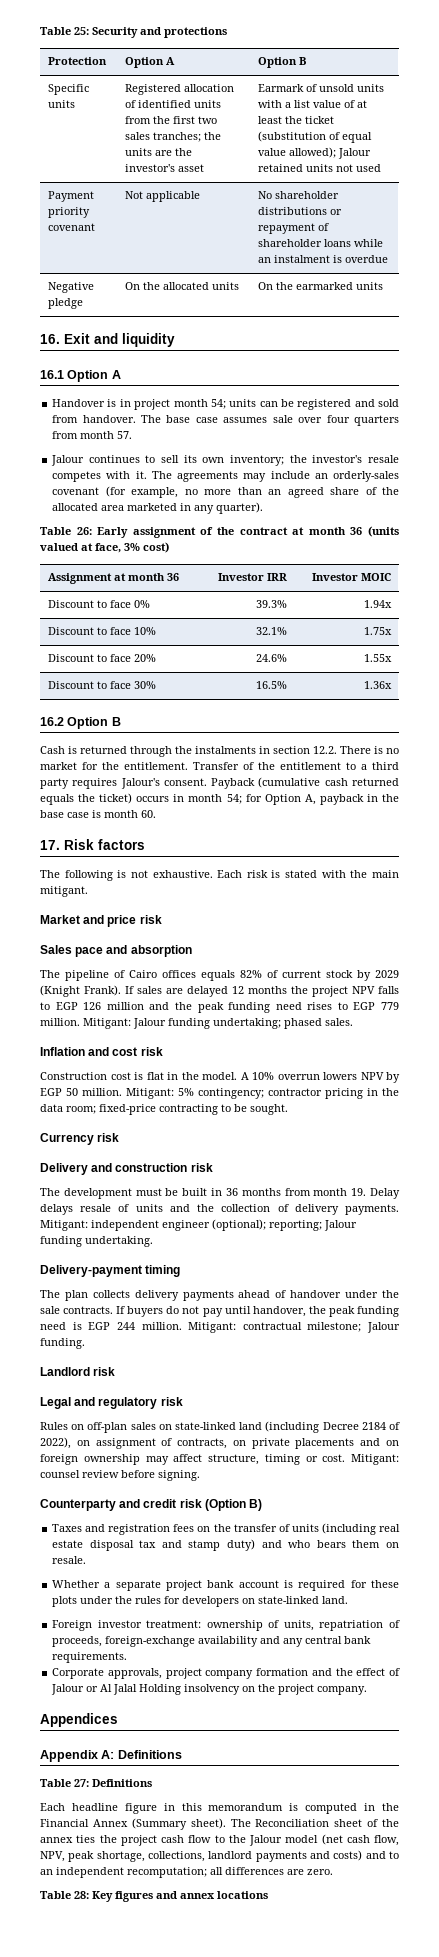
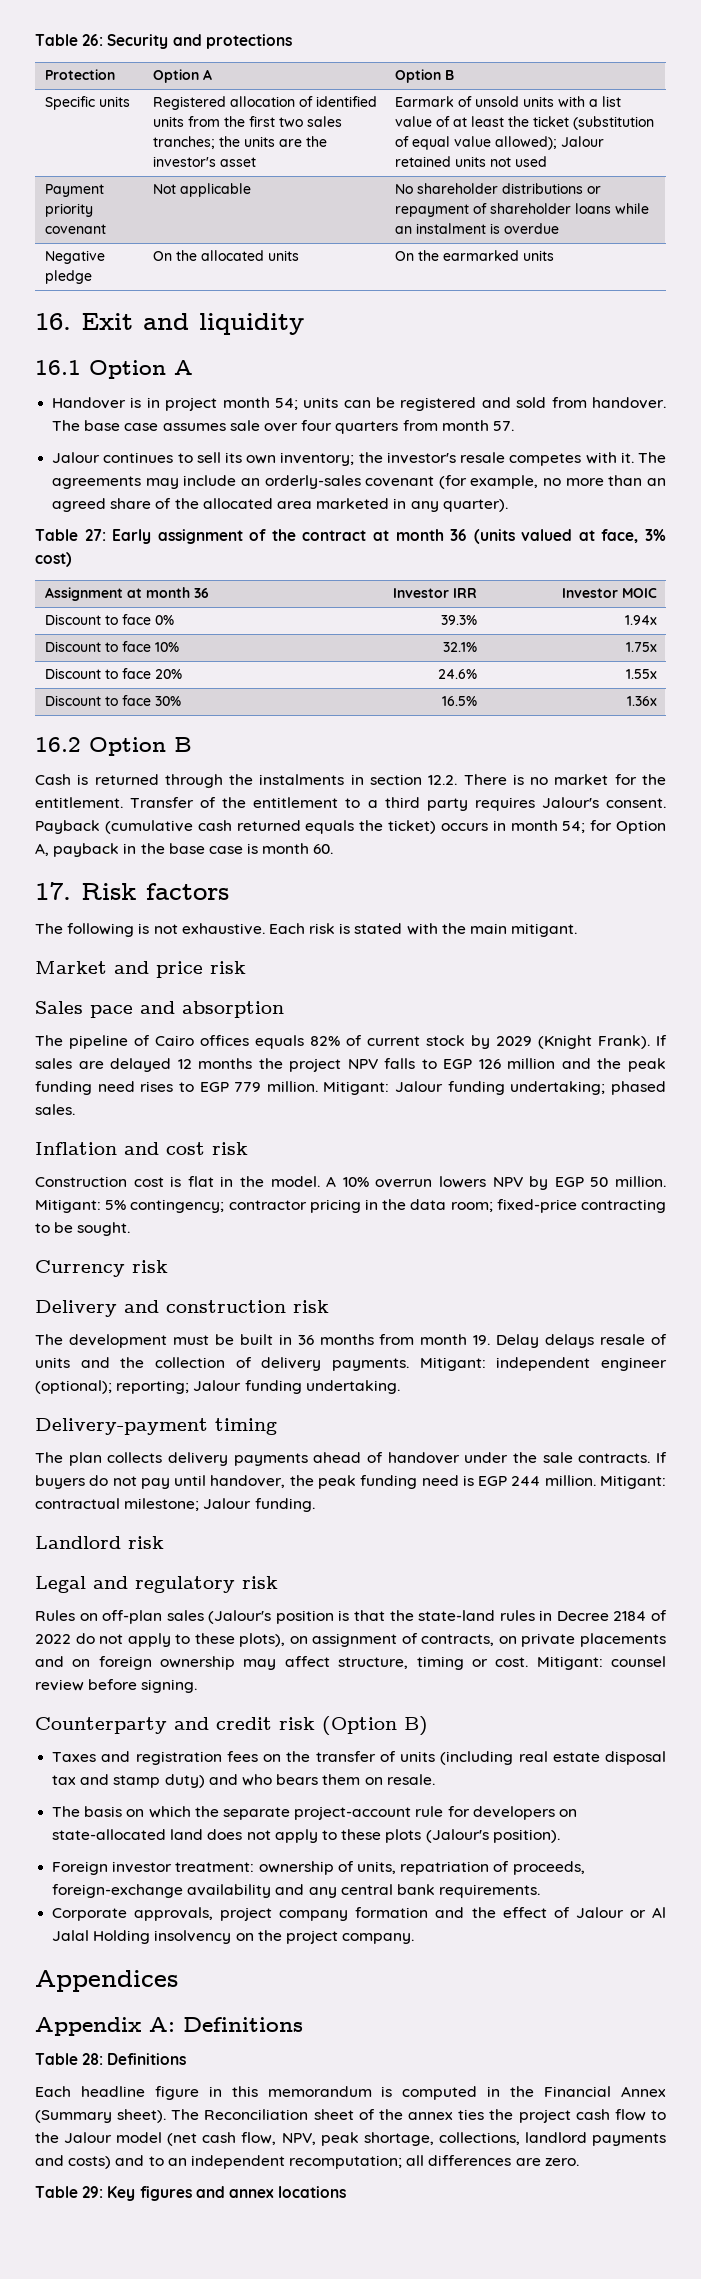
[40,27,89,35] Table 25: -> [35,34,104,46] Table 26:
[76,527,92,535] 26: -> [84,529,106,541] 27:
[158,1421,400,1433] [40,1437,71,1449] on state-linked land (including Decree 2184 of 2022), -> [208,1610,667,1624] [35,1633,286,1647] (Jalour's position is that the state-land rules in Decree 2184 of 2022 do not apply to these plots),
[52,1580,399,1591] [52,1596,349,1607] Whether a separate project bank account is required for these plots under the rules for developers on state-linked land. -> [52,1806,577,1820] [52,1829,560,1843] The basis on which the separate project-account rule for developers on state-allocated land does not apply to these plots (Jalour's position).
[74,1779,89,1787] 27: -> [82,2053,104,2065] 28:
[74,1891,89,1899] 28: -> [82,2186,104,2198] 29:

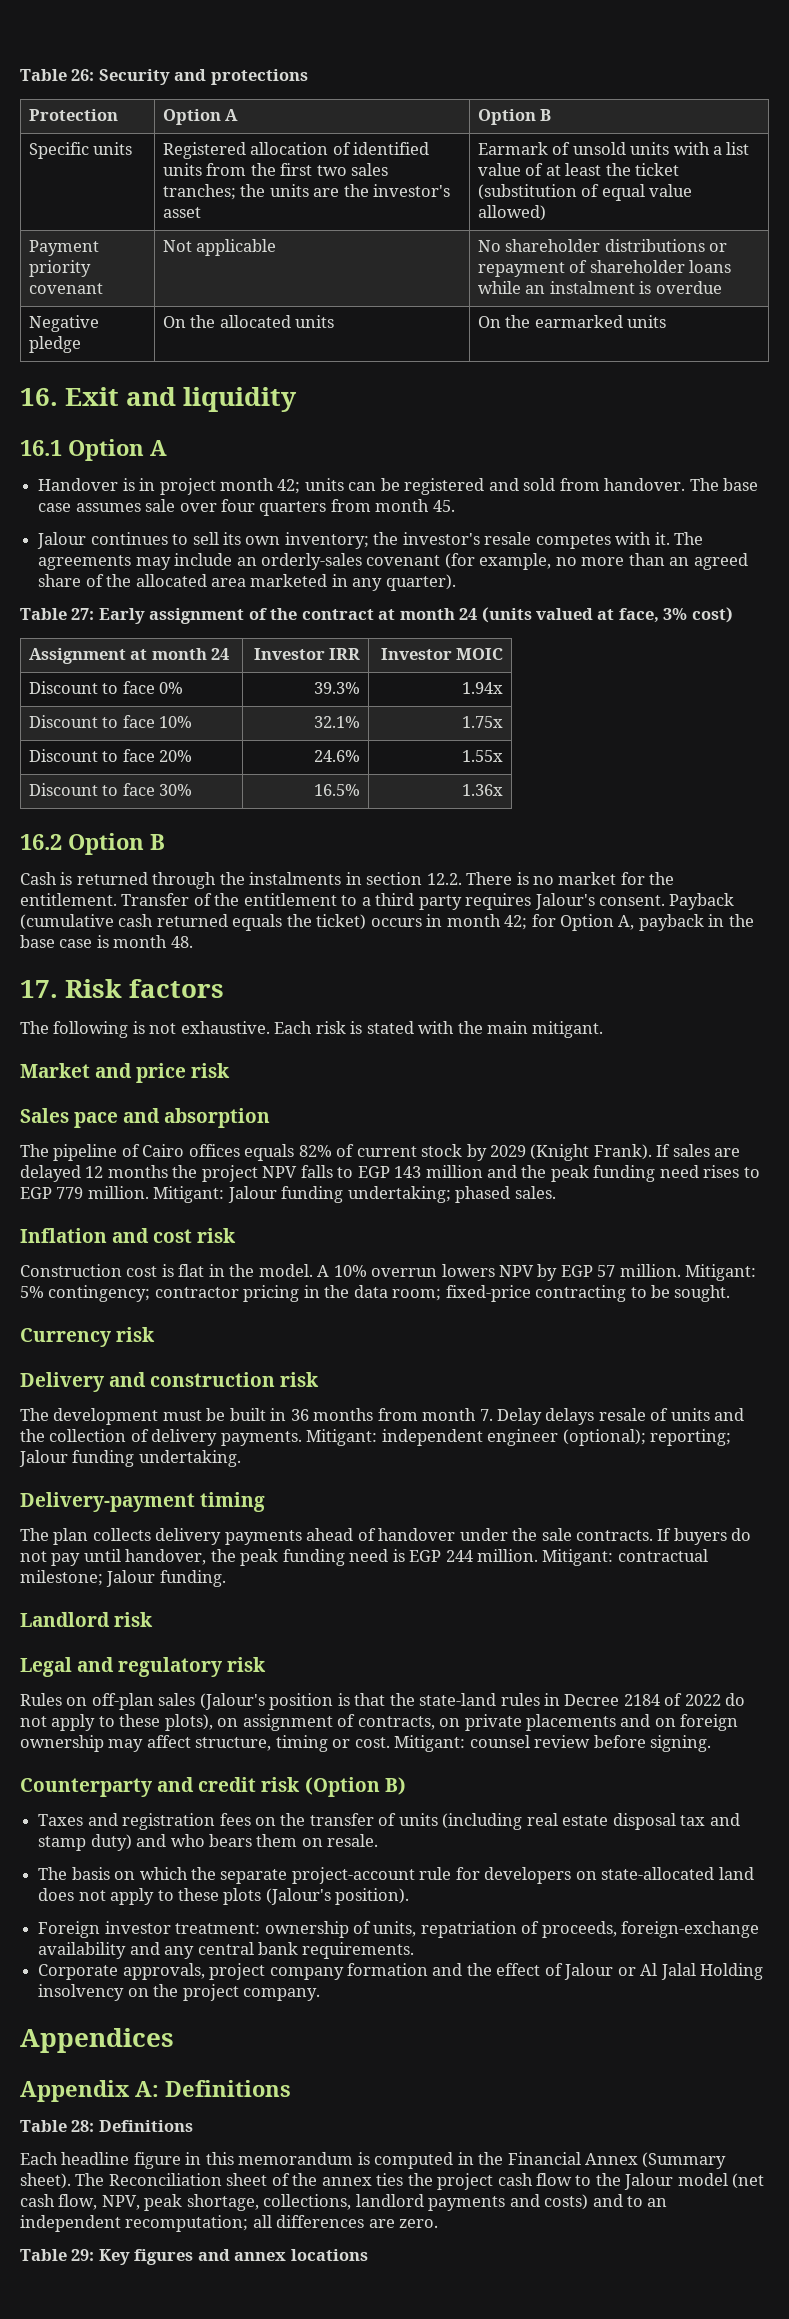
[494,136,604,150] [394,156,547,167] allowed); Jalour retained units not used -> [477,205,546,221] allowed)
[274,398,298,410] 54; -> [277,479,301,494] 42;
[492,421,514,431] 57. -> [432,500,455,512] 45.
[450,529,468,541] 36 -> [459,608,478,620] 24
[193,588,209,598] 36 -> [211,648,230,660] 24
[562,821,586,833] 54; -> [504,915,528,930] 42;
[313,844,334,854] 60. -> [170,936,193,948] 48.
[478,1059,501,1069] 126 -> [394,1166,422,1178] 143
[590,1177,609,1187] 50 -> [597,1265,616,1277] 57
[473,1335,491,1345] 19. -> [479,1409,493,1421] 7.

